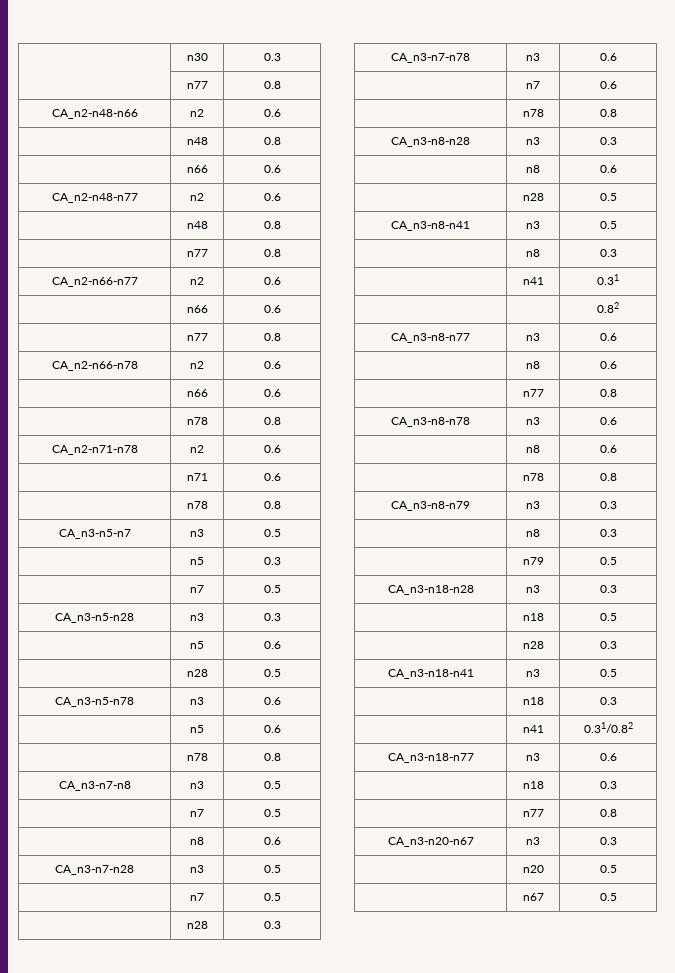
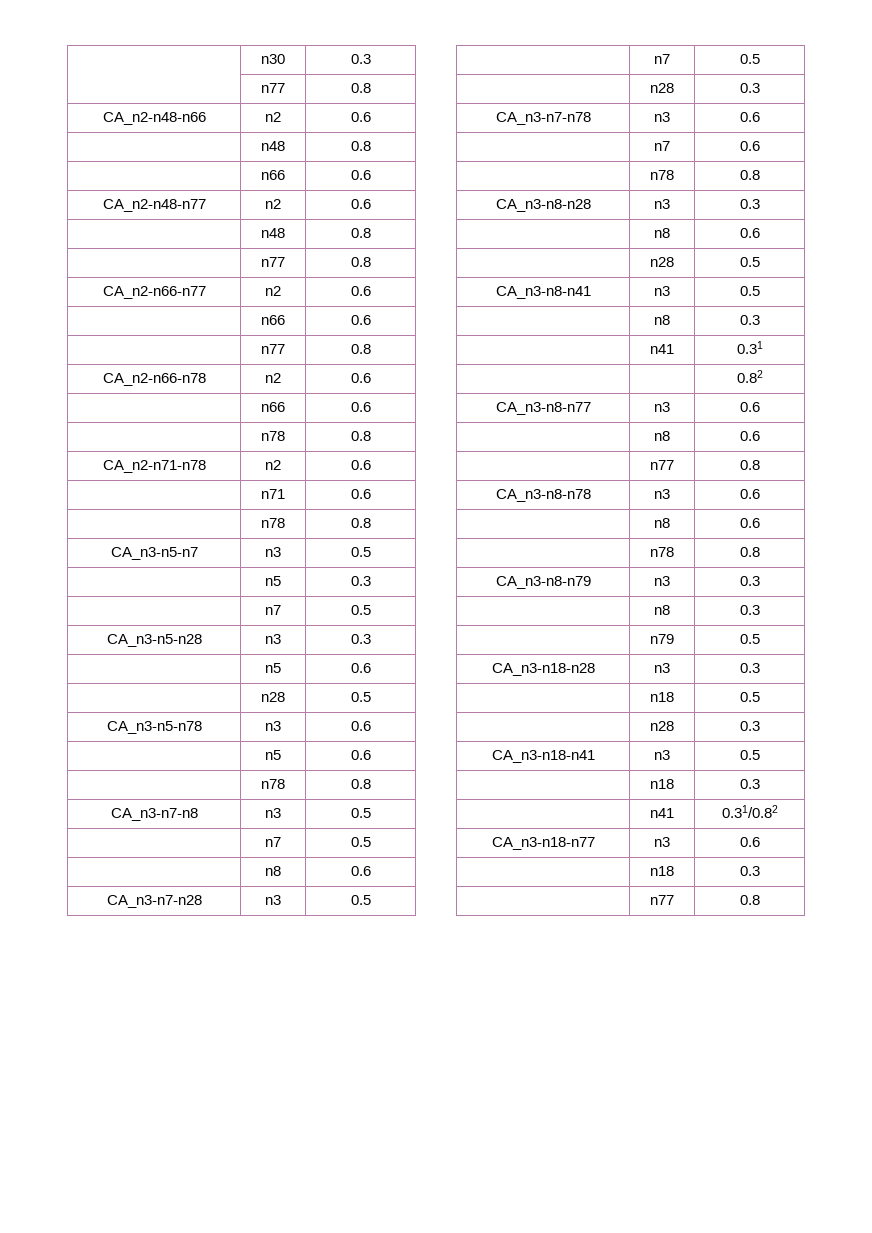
[387,837,474,847] [526,837,540,845] [599,837,617,845] [522,865,544,873] [599,865,617,873] [522,893,544,901] [599,893,617,901] // CA_n3-n20-n67 | n3 | 0.3 // | n20 | 0.5 // | n67 | 0.5 -> (760, 900) none

